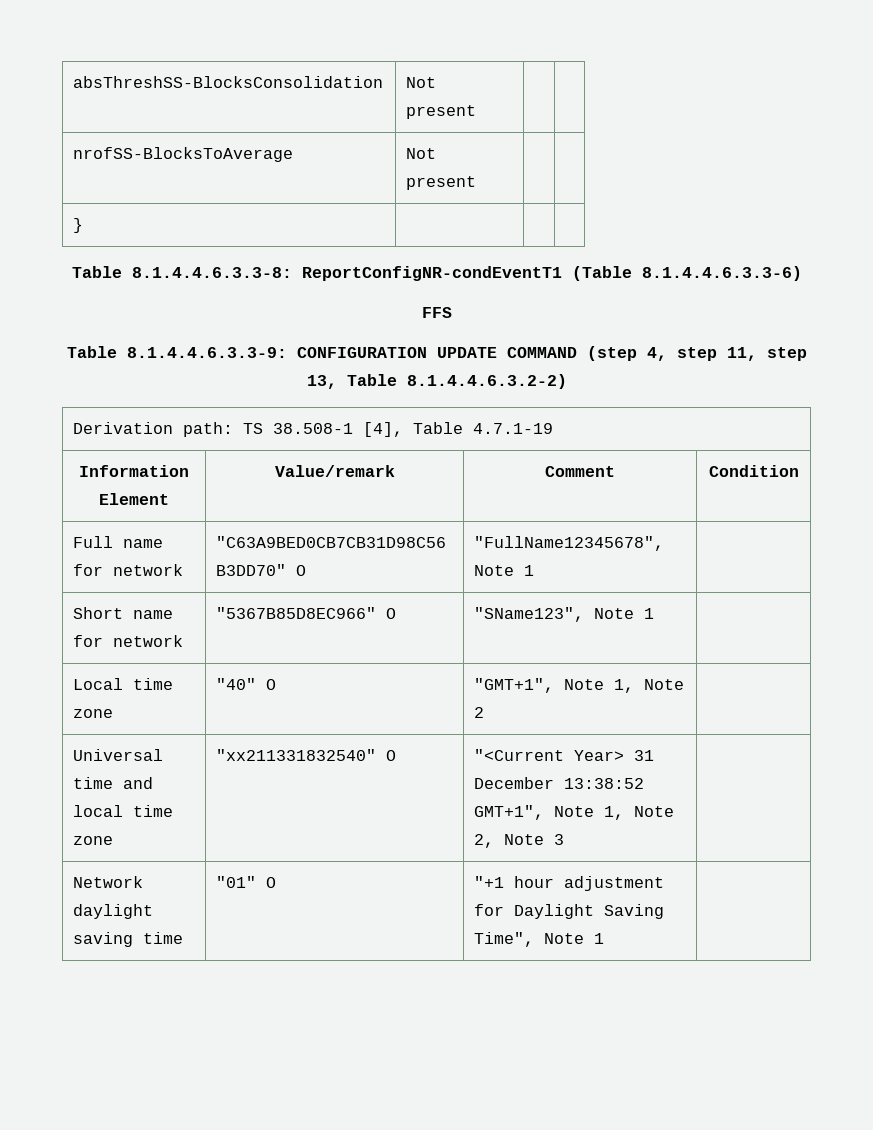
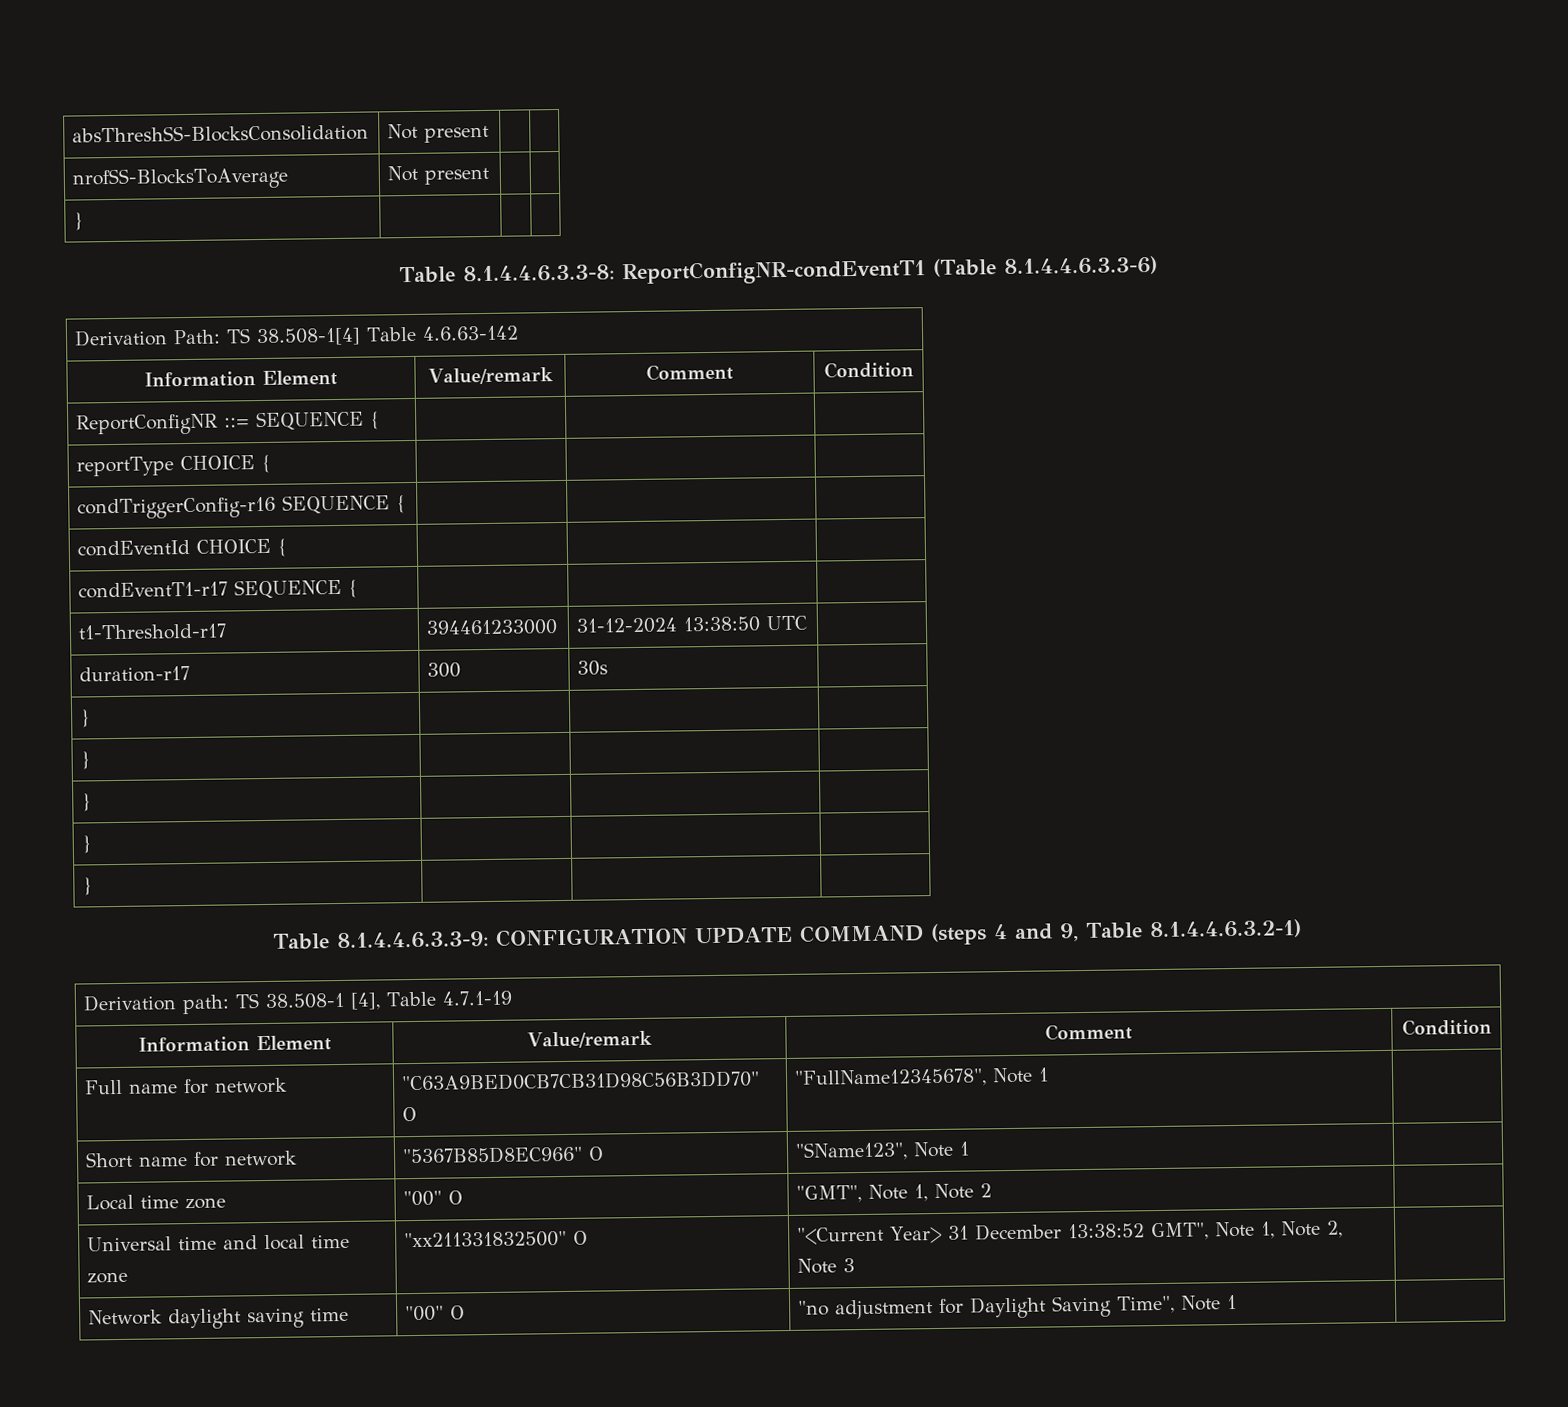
[421,307,452,318] // FFS -> [74,325,520,347] [144,369,338,388] [427,367,554,385] [645,363,734,381] [823,361,914,379] [76,410,382,436] [76,454,273,477] [77,494,408,520] [77,538,289,557] [78,578,360,600] [78,623,228,641] [426,619,559,636] [576,615,809,634] [79,665,191,683] [427,662,462,678] [577,660,609,676] [80,709,92,728] [80,751,92,770] [81,793,93,812] [81,835,93,854] [82,877,94,896] // Derivation Path: TS 38.508-1[4] Table 4.6.63-142 // Information Element | Value/remark | Comment | Condition // ReportConfigNR ::= SEQUENCE { | | | // reportType CHOICE { | | | // condTriggerConfig-r16 SEQUENCE { | | | // condEventId CHOICE { | | | // condEventT1-r17 SEQUENCE { | | | // t1-Threshold-r17 | 394461233000 | 31-12-2024 13:38:50 UTC | // duration-r17 | 300 | 30s | // } | | | // } | | | // } | | | // } | | | // } | | |
[586,346,807,361] [306,374,567,389] (step 4, step 11, step 13, Table 8.1.4.4.6.3.2-2) -> [929,919,1302,946] (steps 4 and 9, Table 8.1.4.4.6.3.2-1)
[216,678,277,690] [474,678,555,693] "40" O | "GMT+1", -> [403,1190,464,1207] [796,1184,863,1203] "00" O | "GMT",
[216,749,377,761] "xx211331832540" -> [404,1230,568,1249] "xx211331832500"
[474,805,545,820] GMT+1", -> [1151,1222,1210,1241] GMT",
[216,876,277,888] [474,876,555,888] "01" O | "+1 hour -> [405,1305,466,1322] [798,1300,830,1316] "00" O | "no

